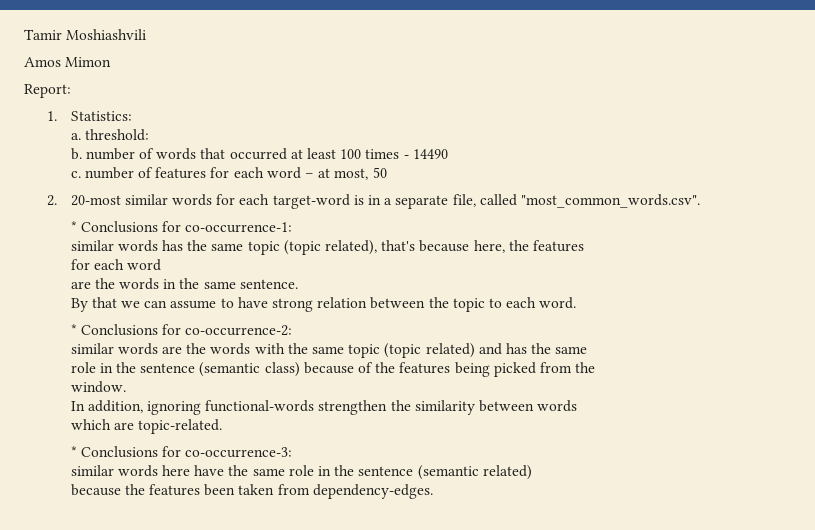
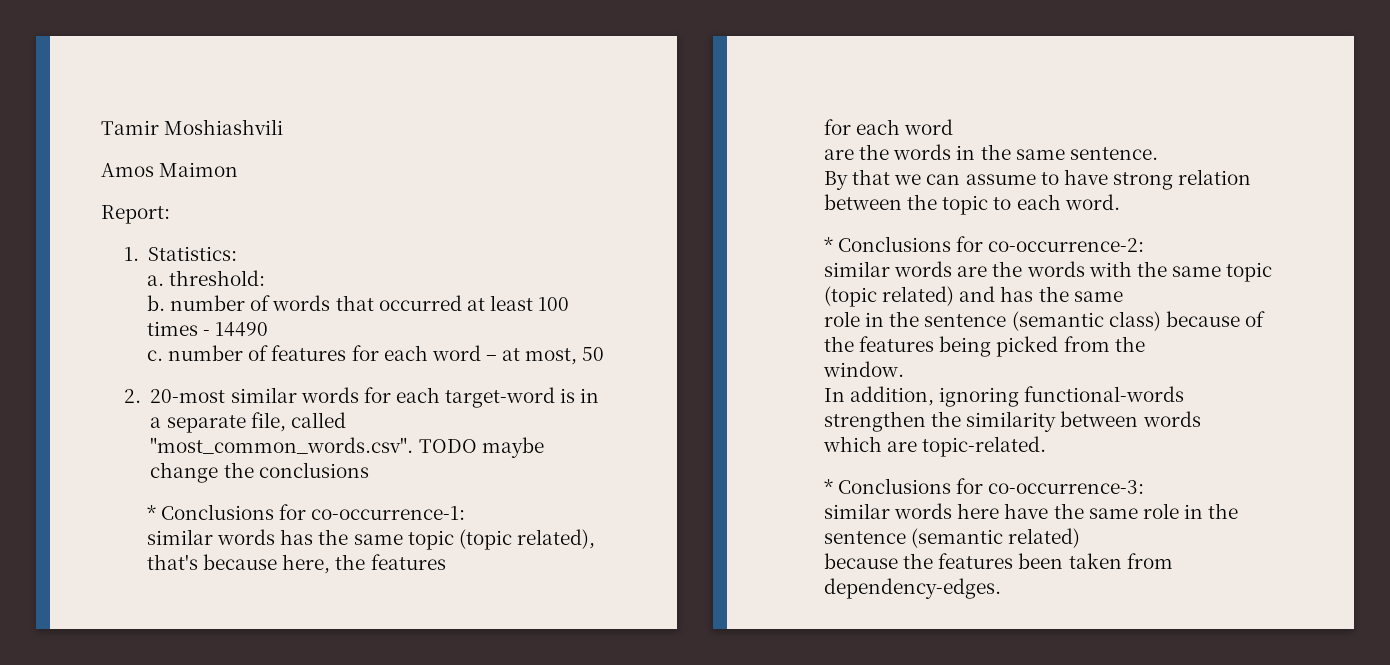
[65,57,112,67] Mimon -> [159,162,239,177] Maimon
(700, 201) none -> [418,437,544,458] [150,462,369,483] TODO maybe change the conclusions

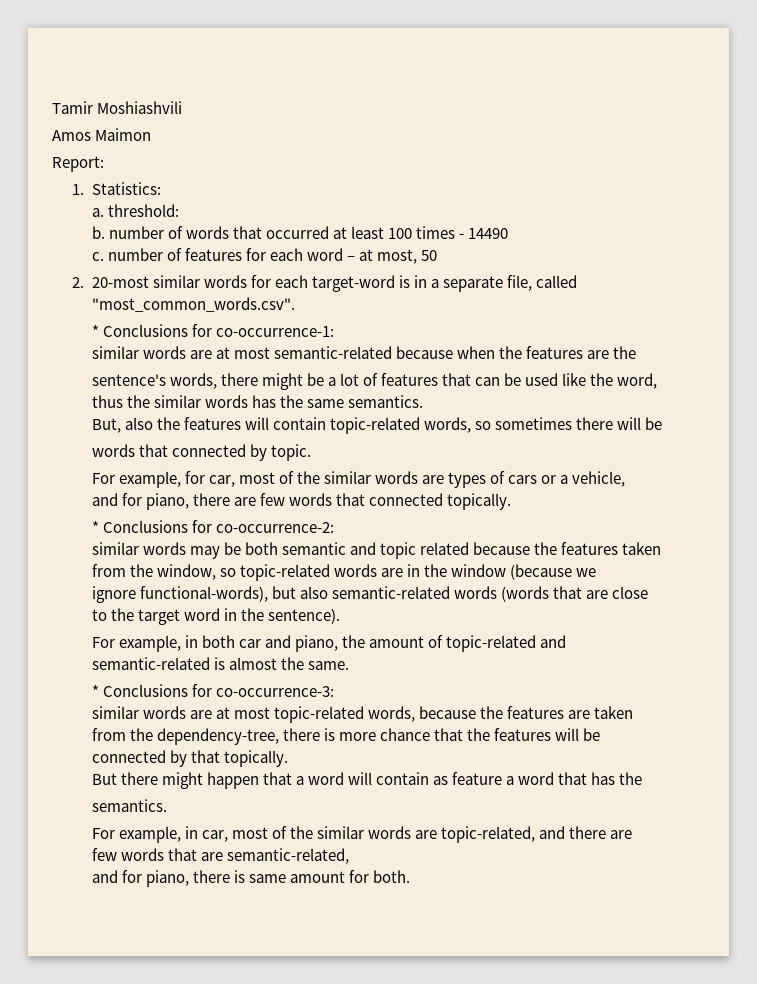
[418,437,544,458] [150,462,369,483] TODO maybe change the conclusions -> (295, 304) none
[280,529,595,550] [146,554,446,574] [823,119,954,135] [823,144,1158,160] [823,169,1252,190] [823,194,1120,215] has the same topic (topic related), that's because here, the features // for each word // are the words in the same sentence. // By that we can assume to have strong relation between the topic to each word. -> [189,346,637,359] [91,373,658,390] [91,395,424,408] [91,417,663,434] [91,444,311,461] [91,471,626,488] [91,493,512,510] are at most semantic-related because when the features are the // sentence's words, there might be a lot of features that can be used like the word, // thus the similar words has the same semantics. // But, also the features will contain topic-related words, so sometimes there will be // words that connected by topic. // For example, for car, most of the similar words are types of cars or a vehicle, // and for piano, there are few words that connected topically.
[957,261,1273,282] [823,286,1123,307] [823,311,1265,331] [823,336,1145,357] [822,361,904,377] [823,386,1185,407] [823,411,1201,432] [822,436,1047,457] are the words with the same topic (topic related) and has the same // role in the sentence (semantic class) because of the features being picked from the // window. // In addition, ignoring functional-words strengthen the similarity between words // which are topic-related. -> [189,542,662,559] [91,564,597,581] [91,586,649,603] [91,608,341,625] [91,635,567,652] [91,657,349,670] may be both semantic and topic related because the features taken // from the window, so topic-related words are in the window (because we // ignore functional-words), but also semantic-related words (words that are close // to the target word in the sentence). // For example, in both car and piano, the amount of topic-related and // semantic-related is almost the same.
[957,503,1239,519] [823,528,1081,548] [823,553,1173,569] [823,578,1001,599] here have the same role in the sentence (semantic related) // because the features been taken from dependency-edges. -> [189,706,634,723] [91,728,601,745] [91,750,288,767] [91,772,643,789] [91,799,167,812] [91,826,633,843] [91,848,349,864] [91,870,411,887] are at most topic-related words, because the features are taken // from the dependency-tree, there is more chance that the features will be // connected by that topically. // But there might happen that a word will contain as feature a word that has the // semantics. // For example, in car, most of the similar words are topic-related, and there are // few words that are semantic-related, // and for piano, there is same amount for both.

